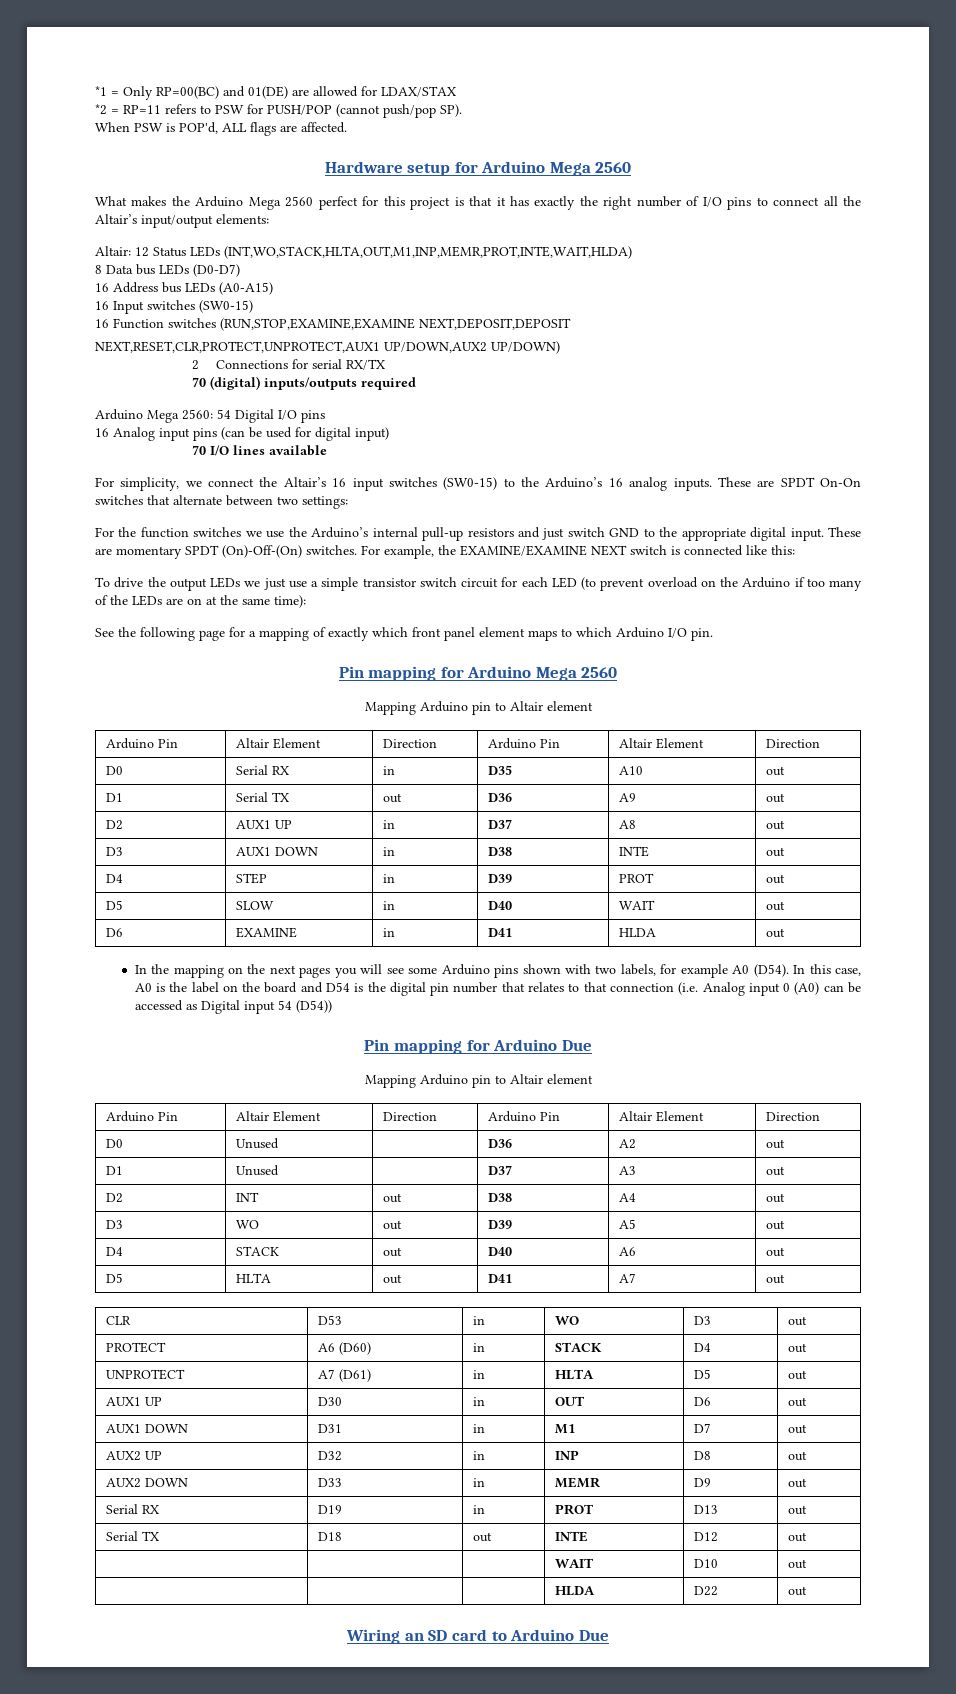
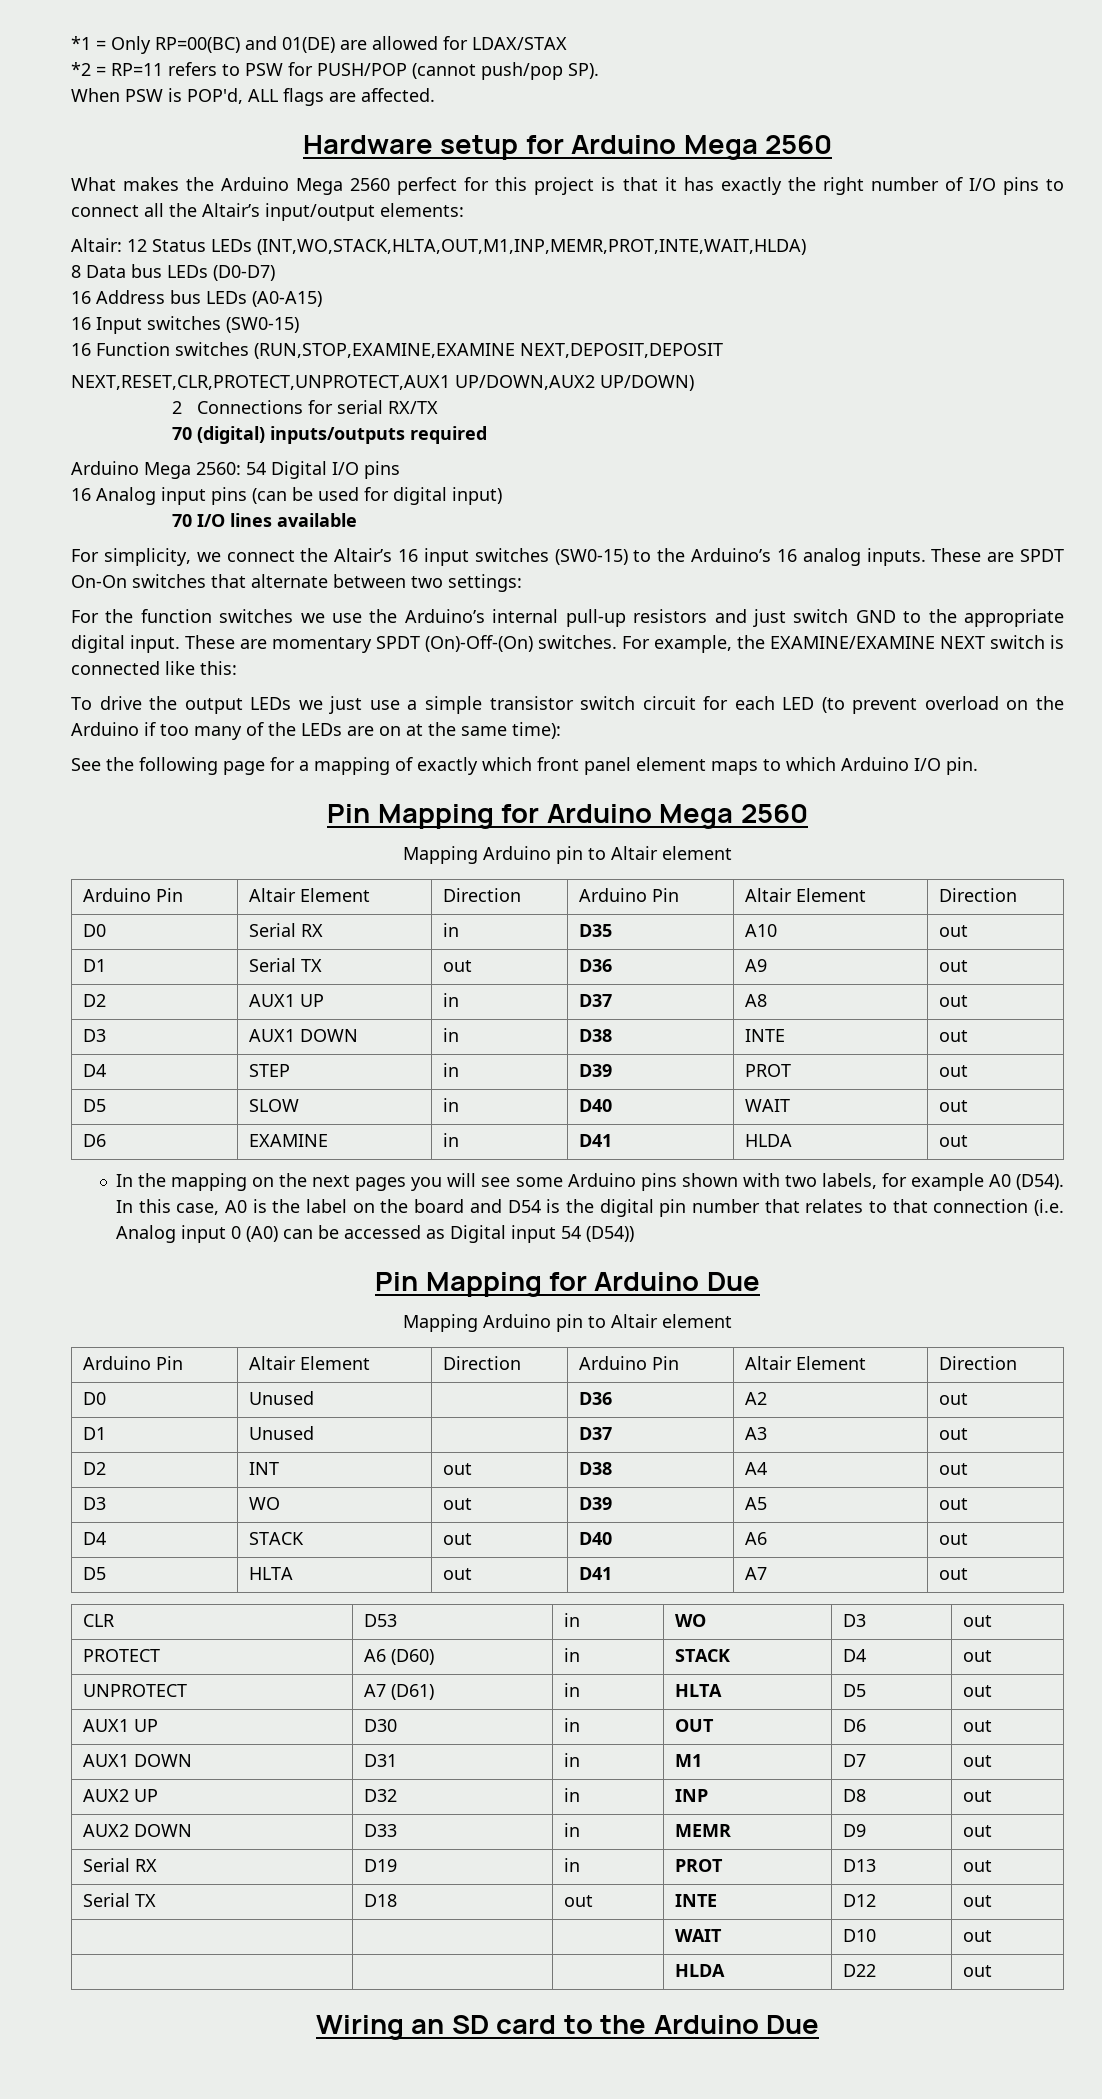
[368,666,437,681] mapping -> [377,804,494,829] Mapping
[393,1039,462,1054] mapping -> [425,1272,542,1297] Mapping
(507, 1636) none -> [600,2015,647,2034] the

